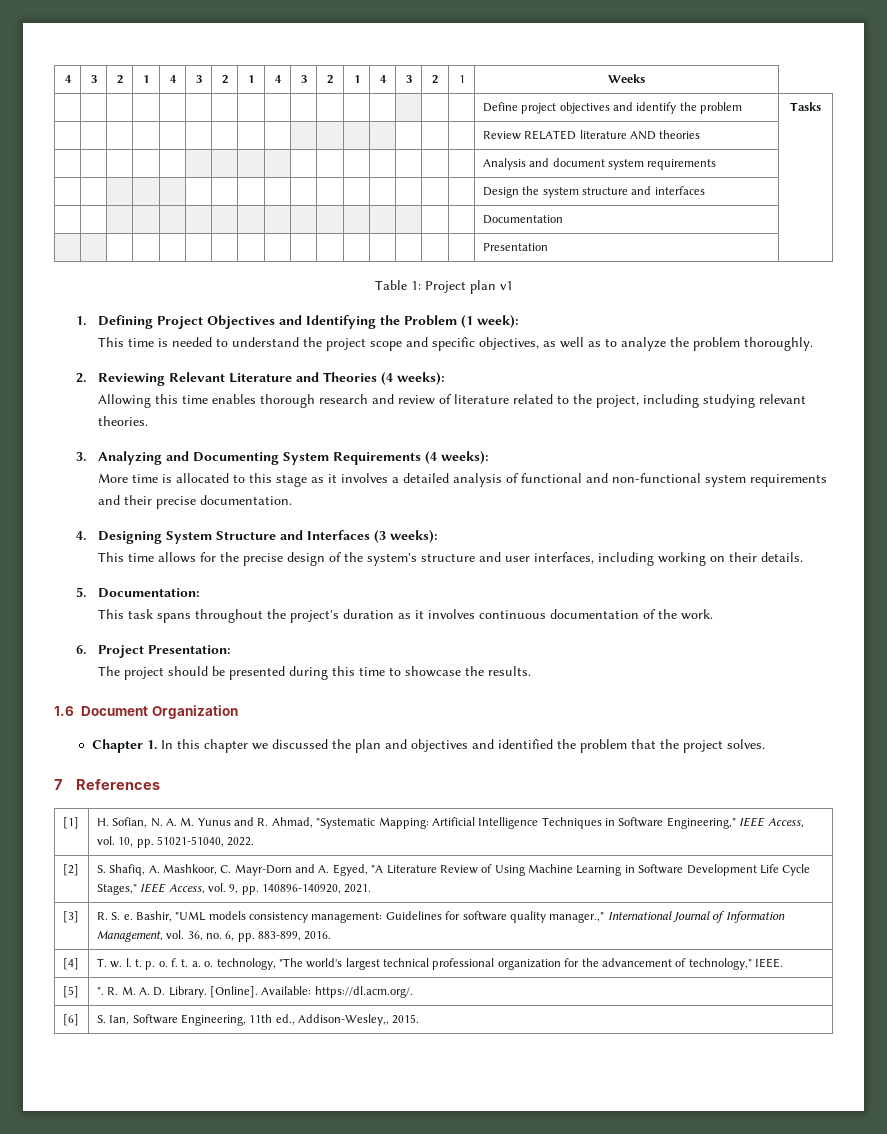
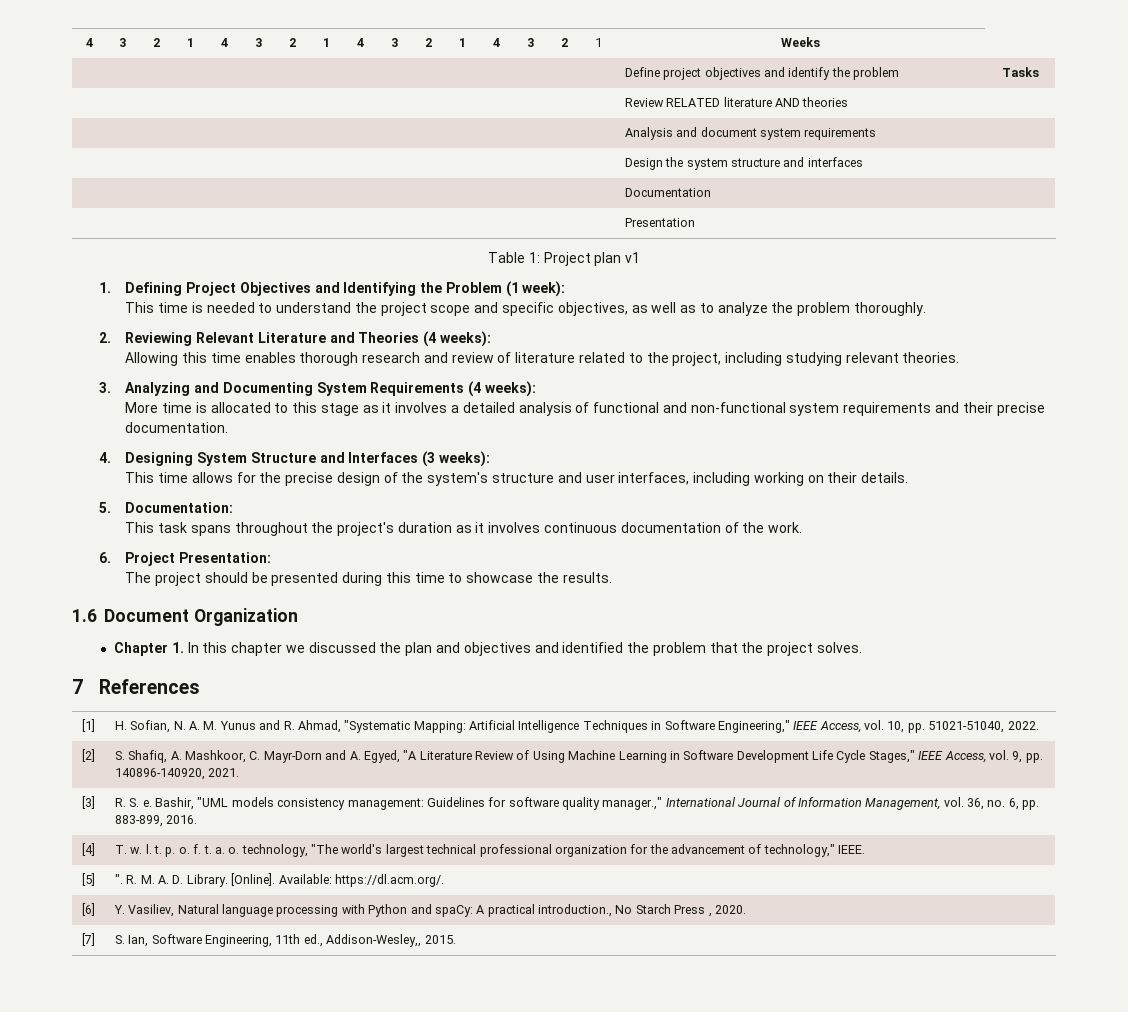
(79, 1020) none -> [113,904,746,917] [81,933,95,946] | Y. Vasiliev, Natural language processing with Python and spaCy: A practical introduction., No Starch Press , 2020. // [7]

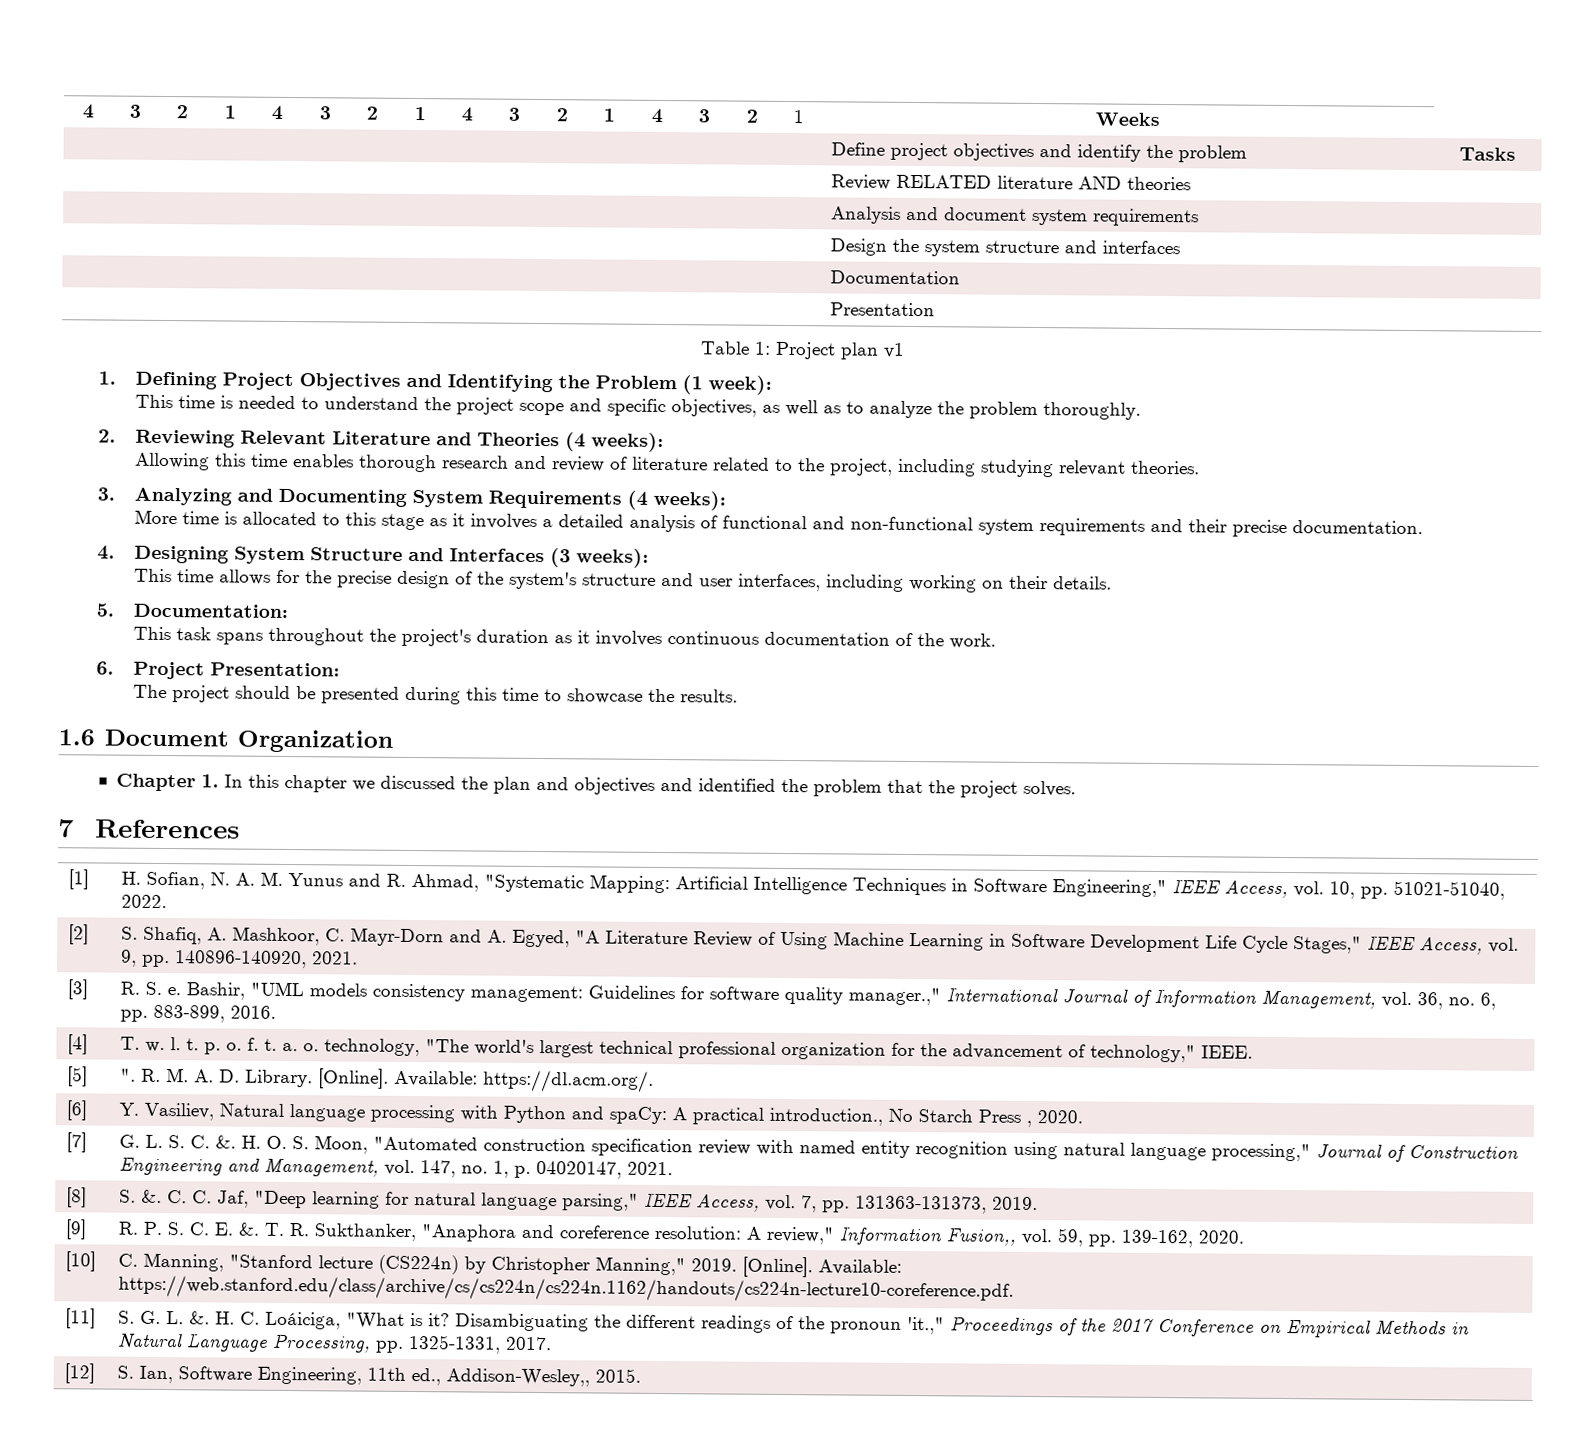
(95, 939) none -> [119,1134,1520,1162] [119,1156,674,1179] [66,1187,88,1208] [119,1189,1039,1214] [65,1219,88,1240] [118,1221,1245,1248] [65,1251,97,1272] [118,1252,903,1278] [118,1274,1015,1304] [65,1308,97,1329] [118,1310,1471,1338] [117,1333,553,1354] [64,1363,96,1384] | G. L. S. C. &. H. O. S. Moon, "Automated construction specification review with named entity recognition using natural language processing," Journal of Construction Engineering and Management, vol. 147, no. 1, p. 04020147, 2021. // [8] | S. &. C. C. Jaf, "Deep learning for natural language parsing," IEEE Access, vol. 7, pp. 131363-131373, 2019. // [9] | R. P. S. C. E. &. T. R. Sukthanker, "Anaphora and coreference resolution: A review," Information Fusion,, vol. 59, pp. 139-162, 2020. // [10] | C. Manning, "Stanford lecture (CS224n) by Christopher Manning," 2019. [Online]. Available: https://web.stanford.edu/class/archive/cs/cs224n/cs224n.1162/handouts/cs224n-lecture10-coreference.pdf. // [11] | S. G. L. &. H. C. Loáiciga, "What is it? Disambiguating the different readings of the pronoun 'it.," Proceedings of the 2017 Conference on Empirical Methods in Natural Language Processing, pp. 1325-1331, 2017. // [12]

